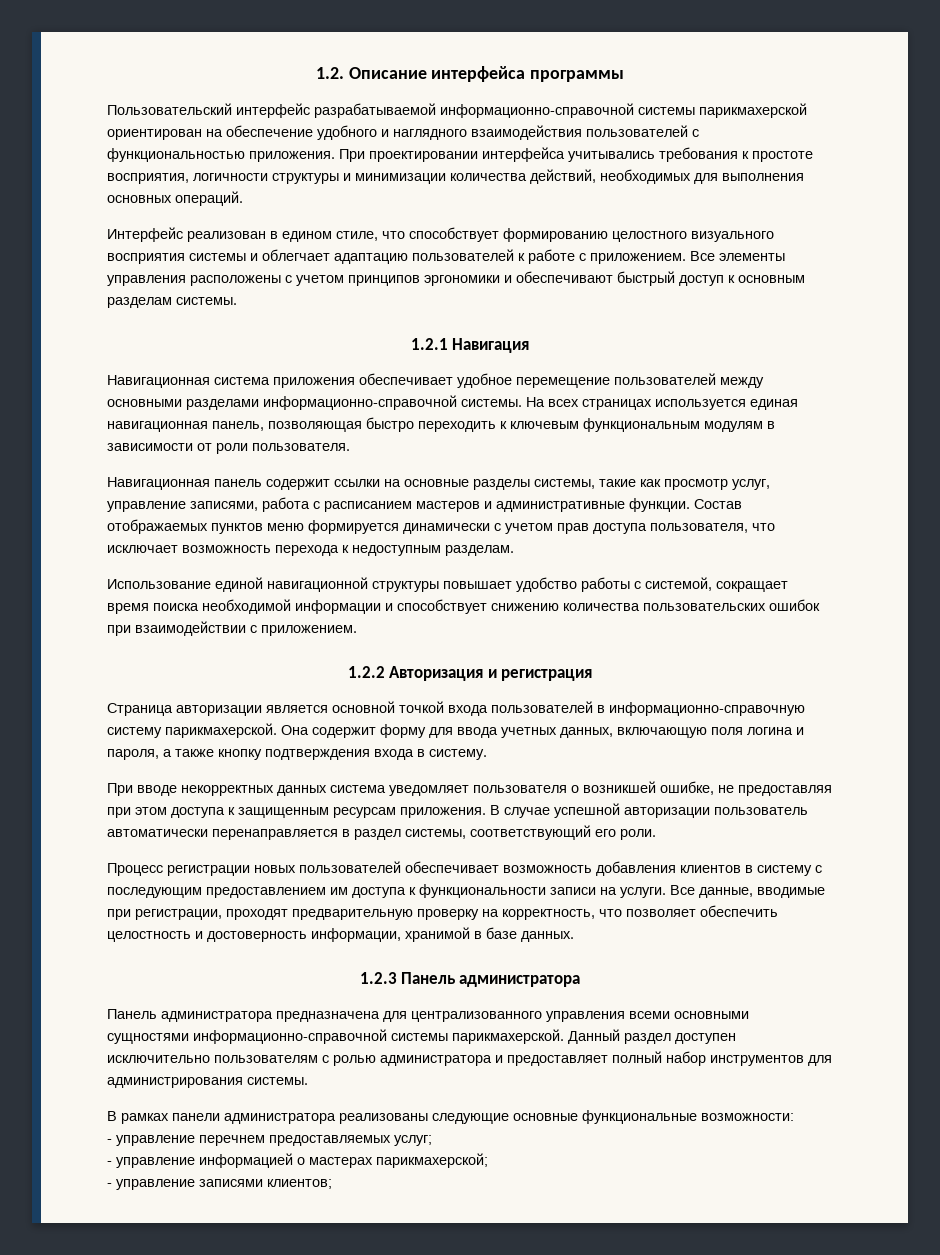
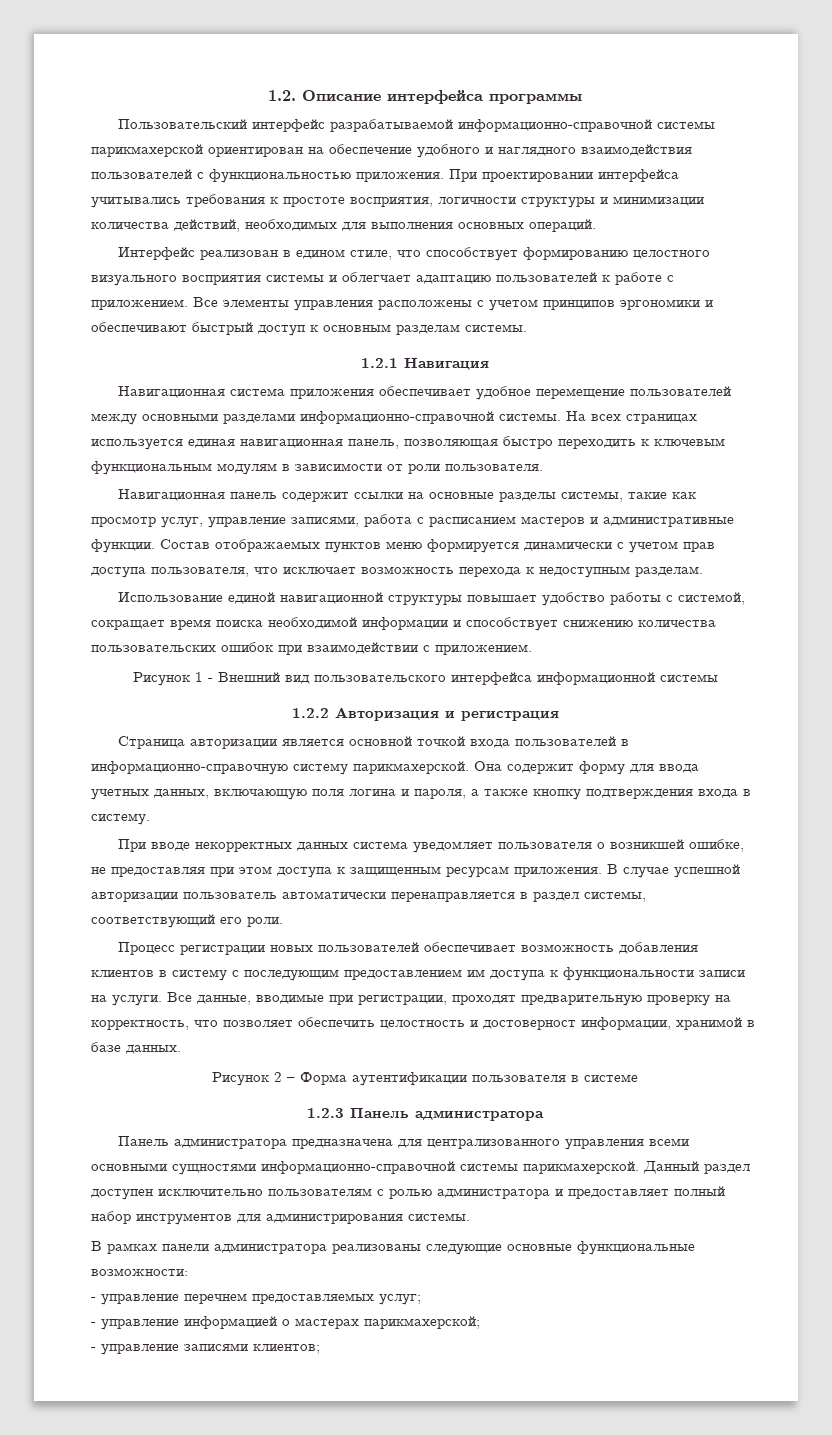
(357, 630) none -> [132,672,718,686] // Рисунок 1 - Внешний вид пользовательского интерфейса информационной системы
[207,931,307,942] достоверность -> [483,1020,576,1030] достоверност
(574, 936) none -> [212,1072,638,1086] // Рисунок 2 – Форма аутентификации пользователя в системе

